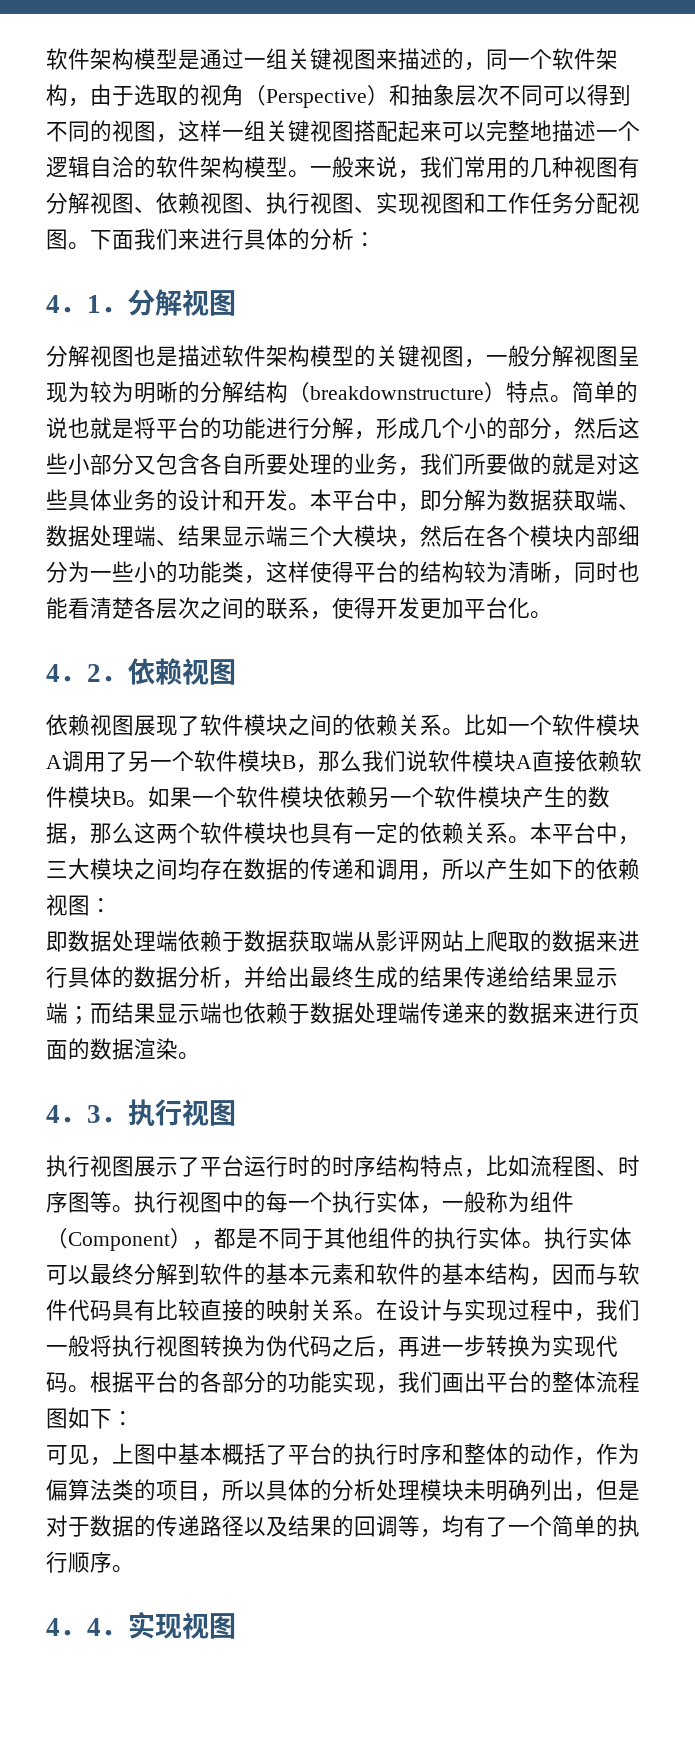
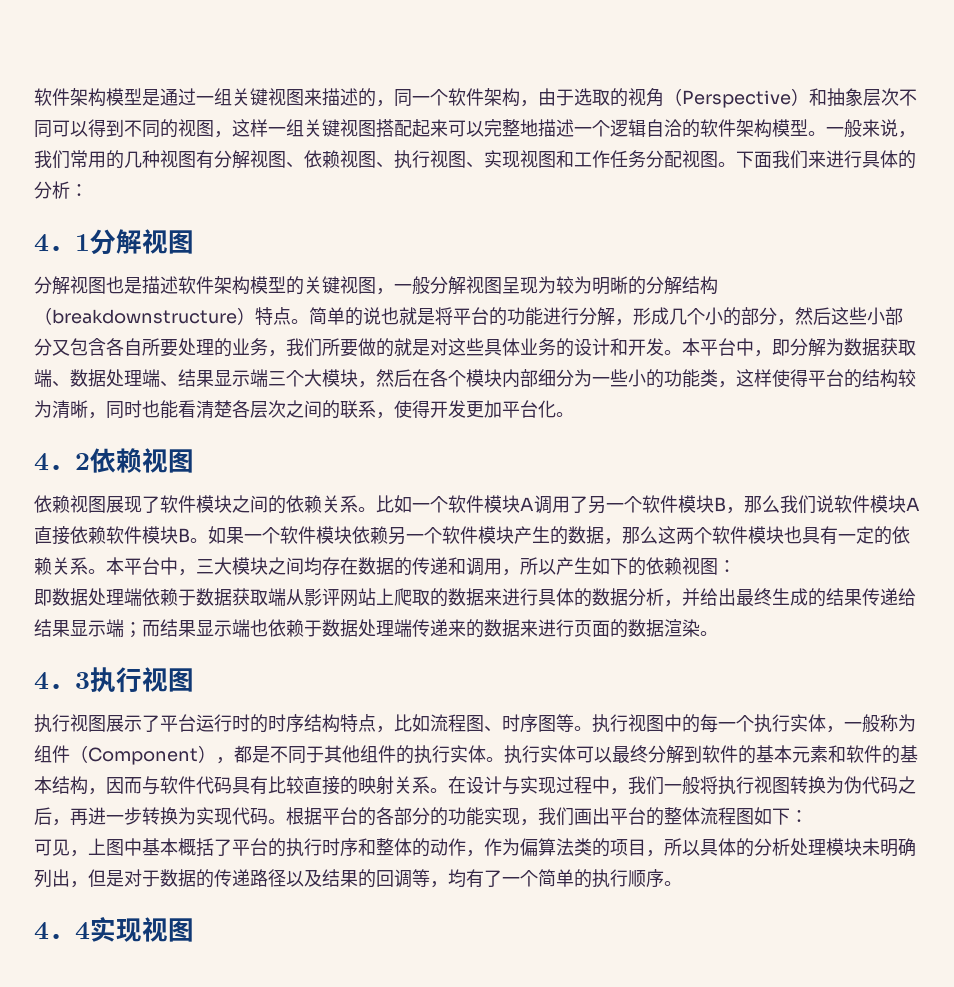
[101,307,128,313] ． -> (90, 242) none
[101,676,128,682] ． -> (90, 461) none
[101,1117,128,1123] ． -> (90, 680) none
[101,1630,128,1636] ． -> (90, 931) none

